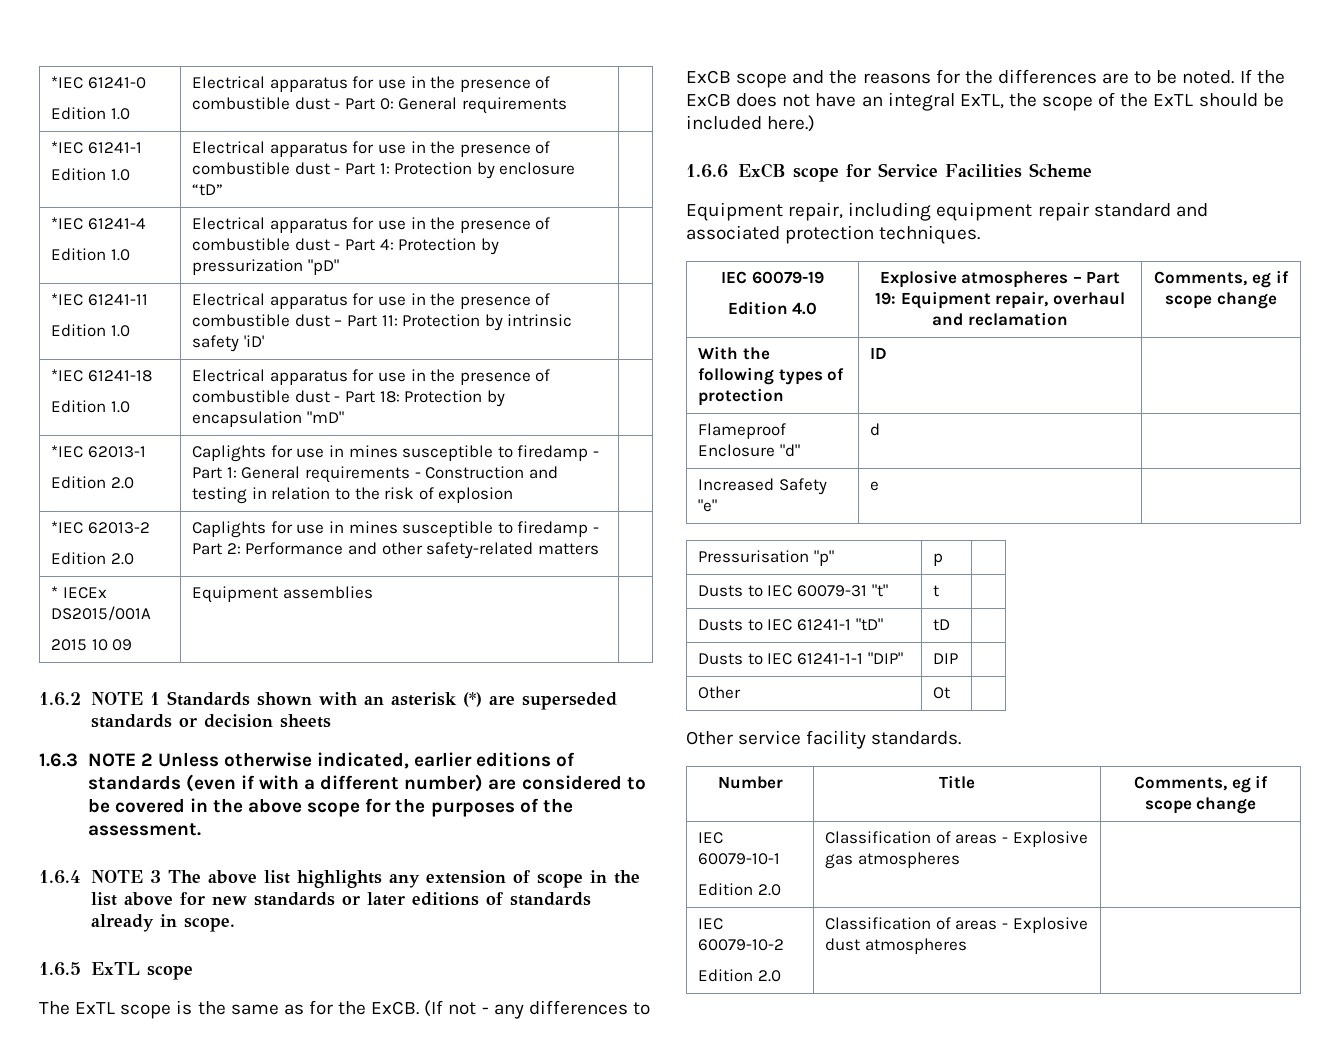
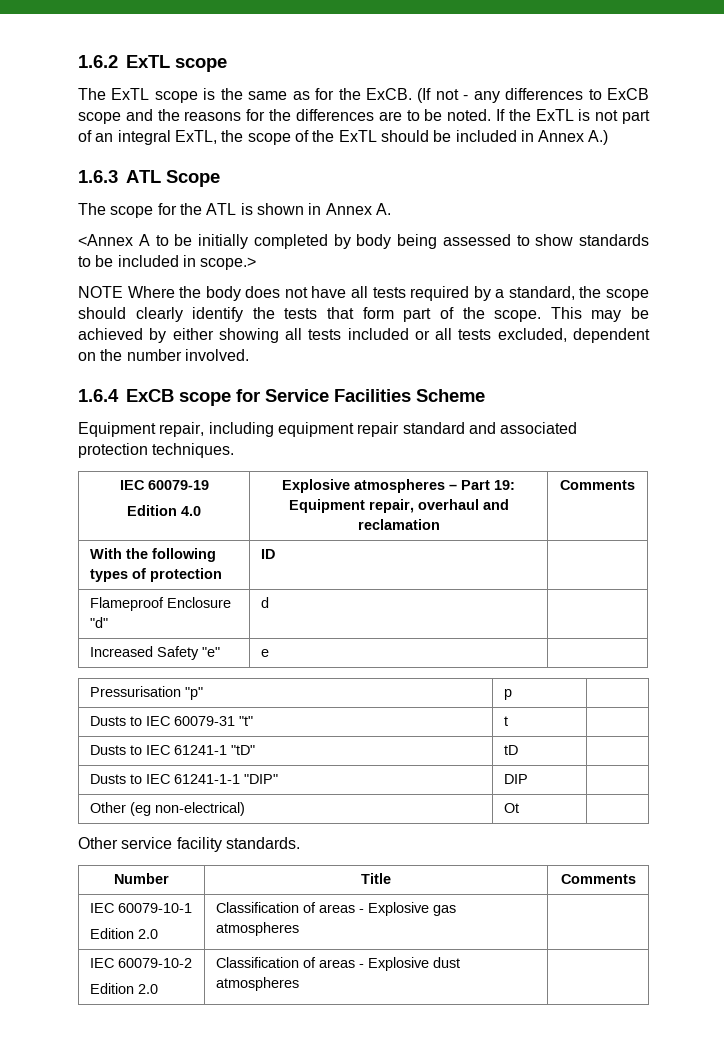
[51,76,146,89] [51,107,130,120] [192,76,551,92] [192,97,567,114] [51,141,142,154] [51,168,130,181] [192,141,551,157] [192,162,576,179] [192,184,224,196] [51,217,146,230] [51,248,130,261] [192,217,551,233] [192,238,499,255] [192,259,339,275] [51,293,148,306] [51,324,130,337] [192,293,551,309] [192,314,573,331] [192,335,264,352] [51,369,152,382] [51,400,130,413] [192,369,551,385] [192,390,505,407] [192,411,344,427] [51,445,146,458] [51,476,134,489] [192,445,599,462] [192,466,558,483] [192,487,514,504] [51,521,150,534] [51,552,134,565] [192,521,599,538] [192,542,599,559] [51,586,107,599] [51,606,152,621] [51,639,133,651] [192,586,373,603] [39,691,617,710] [90,714,331,728] [39,752,576,769] [87,774,646,792] [87,798,573,817] [87,823,201,836] [39,870,640,888] [90,892,591,906] [90,914,235,932] [39,962,81,976] *IEC 61241-0 // Edition 1.0 | Electrical apparatus for use in the presence of combustible dust - Part 0: General requirements | // *IEC 61241-1 // Edition 1.0 | Electrical apparatus for use in the presence of combustible dust - Part 1: Protection by enclosure “tD” | // *IEC 61241-4 // Edition 1.0 | Electrical apparatus for use in the presence of combustible dust - Part 4: Protection by pressurization "pD" | // *IEC 61241-11 // Edition 1.0 | Electrical apparatus for use in the presence of combustible dust – Part 11: Protection by intrinsic safety 'iD' | // *IEC 61241-18 // Edition 1.0 | Electrical apparatus for use in the presence of combustible dust - Part 18: Protection by encapsulation "mD" | // *IEC 62013-1 // Edition 2.0 | Caplights for use in mines susceptible to firedamp - Part 1: General requirements - Construction and testing in relation to the risk of explosion | // *IEC 62013-2 // Edition 2.0 | Caplights for use in mines susceptible to firedamp - Part 2: Performance and other safety-related matters | // * IECEx DS2015/001A // 2015 10 09 | Equipment assemblies | // 1.6.2 NOTE 1 Standards shown with an asterisk (*) are superseded standards or decision sheets // 1.6.3 NOTE 2 Unless otherwise indicated, earlier editions of standards (even if with a different number) are considered to be covered in the above scope for the purposes of the assessment. // 1.6.4 NOTE 3 The above list highlights any extension of scope in the list above for new standards or later editions of standards already in scope. // 1.6.5 -> [78,55,118,68] 1.6.2
[686,93,857,107] ExCB does not have -> [535,109,650,124] [78,130,92,142] ExTL is not part of
[767,115,816,132] [686,164,728,178] here.) // 1.6.6 -> [520,130,609,145] [78,170,220,187] [78,203,391,218] [78,234,649,249] [78,255,257,270] [78,286,649,301] [78,307,650,322] [78,328,650,343] [78,349,249,361] [78,389,119,402] in Annex A.) // 1.6.3 ATL Scope // The scope for the ATL is shown in Annex A. // <Annex A to be initially completed by body being assessed to show standards to be included in scope.> // NOTE Where the body does not have all tests required by a standard, the scope should clearly identify the tests that form part of the scope. This may be achieved by either showing all tests included or all tests excluded, dependent on the number involved. // 1.6.4
[1154,270,1289,288] [1165,292,1277,309] Comments, eg if scope change -> [560,480,635,490] Comments
(742, 692) none -> [130,802,246,816] (eg non-electrical)
[1133,775,1269,793] [1144,797,1257,814] Comments, eg if scope change -> [560,874,636,884] Comments

